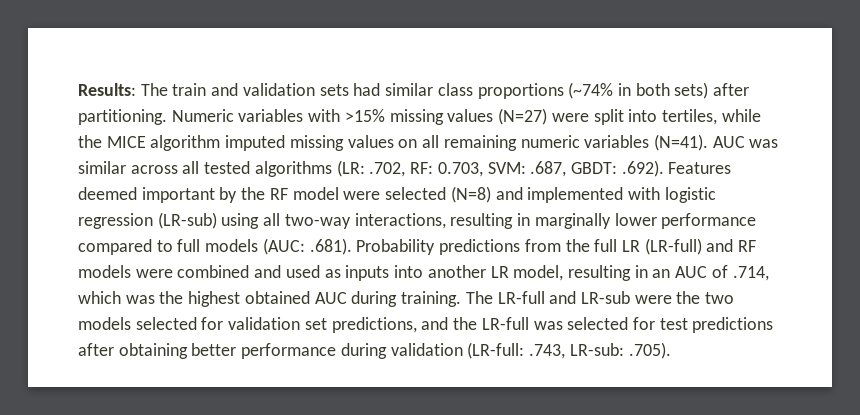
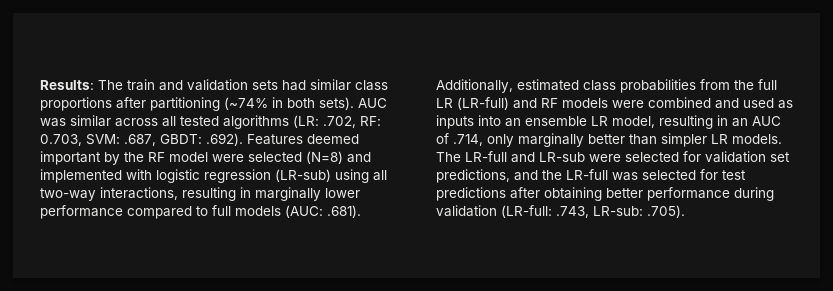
(564, 91) none -> [116,97,220,111] after partitioning
[674,82,750,99] [78,108,761,125] [78,134,708,151] sets) after partitioning. Numeric variables with >15% missing values (N=27) were split into tertiles, while the MICE algorithm imputed missing values on all remaining numeric variables (N=41). -> [319,97,354,110] sets).
[356,239,521,255] Probability predictions -> [436,79,696,93] Additionally, estimated class probabilities
[427,265,486,278] another -> [505,116,587,127] an ensemble
[78,291,462,307] which was the highest obtained AUC during training. -> [487,133,782,147] only marginally better than simpler LR models.
[676,291,735,304] [78,317,131,330] the two models -> (621, 158) none

